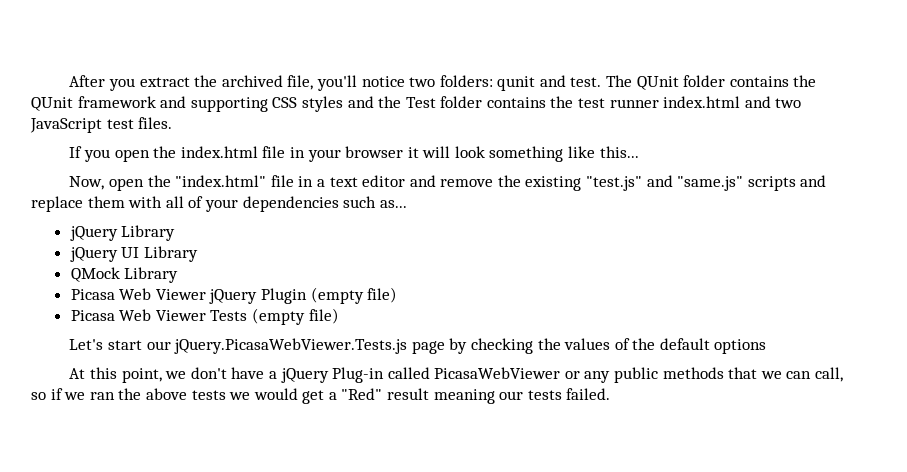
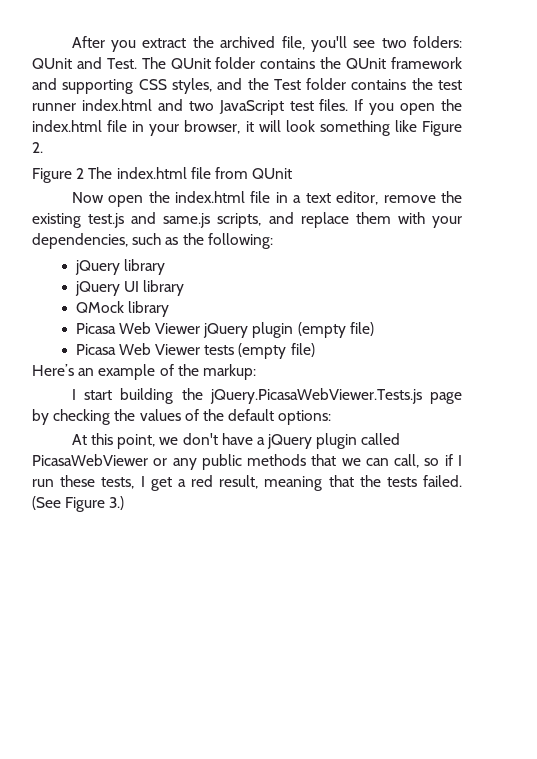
[361,76,405,87] notice -> [353,40,376,48] see
[497,75,602,91] qunit and test. -> [32,57,137,69] QUnit and Test.
[301,96,343,112] styles -> [171,78,212,94] styles,
(173, 123) // -> (349, 105) none
[345,146,404,158] browser -> [184,120,241,134] browser,
[599,146,639,158] [69,175,267,191] this... // Now, open the "index.html" -> [422,121,462,136] [32,142,43,153] [32,167,293,183] [71,191,246,207] Figure 2. // Figure 2 The index.html file from QUnit // Now open the index.html
[362,175,436,187] editor and -> [336,191,379,205] editor,
[586,175,827,191] [31,196,407,212] [69,225,176,241] "test.js" and "same.js" scripts and replace them with all of your dependencies such as... // jQuery Library -> [88,212,462,228] [32,233,273,249] [74,259,165,275] test.js and same.js scripts, and replace them with your dependencies, such as the following: // jQuery library
[143,246,198,262] Library -> [143,280,185,296] library
[124,267,179,283] Library -> [127,301,169,317] library
[261,288,308,304] Plugin -> [252,322,294,338] plugin
[210,308,339,325] [69,339,171,350] Tests (empty file) // Let's start our -> [204,343,315,359] [32,364,256,380] [71,388,203,404] tests (empty file) // Here’s an example of the markup: // I start building the
[714,339,767,354] options -> [278,410,332,425] options:
[332,367,385,383] Plug-in -> [316,433,358,449] plugin
[64,388,611,404] we ran the above tests we would get a "Red" result meaning our tests failed. -> [458,455,463,466] [32,475,463,491] [32,496,125,512] I run these tests, I get a red result, meaning that the tests failed. (See Figure 3.)

